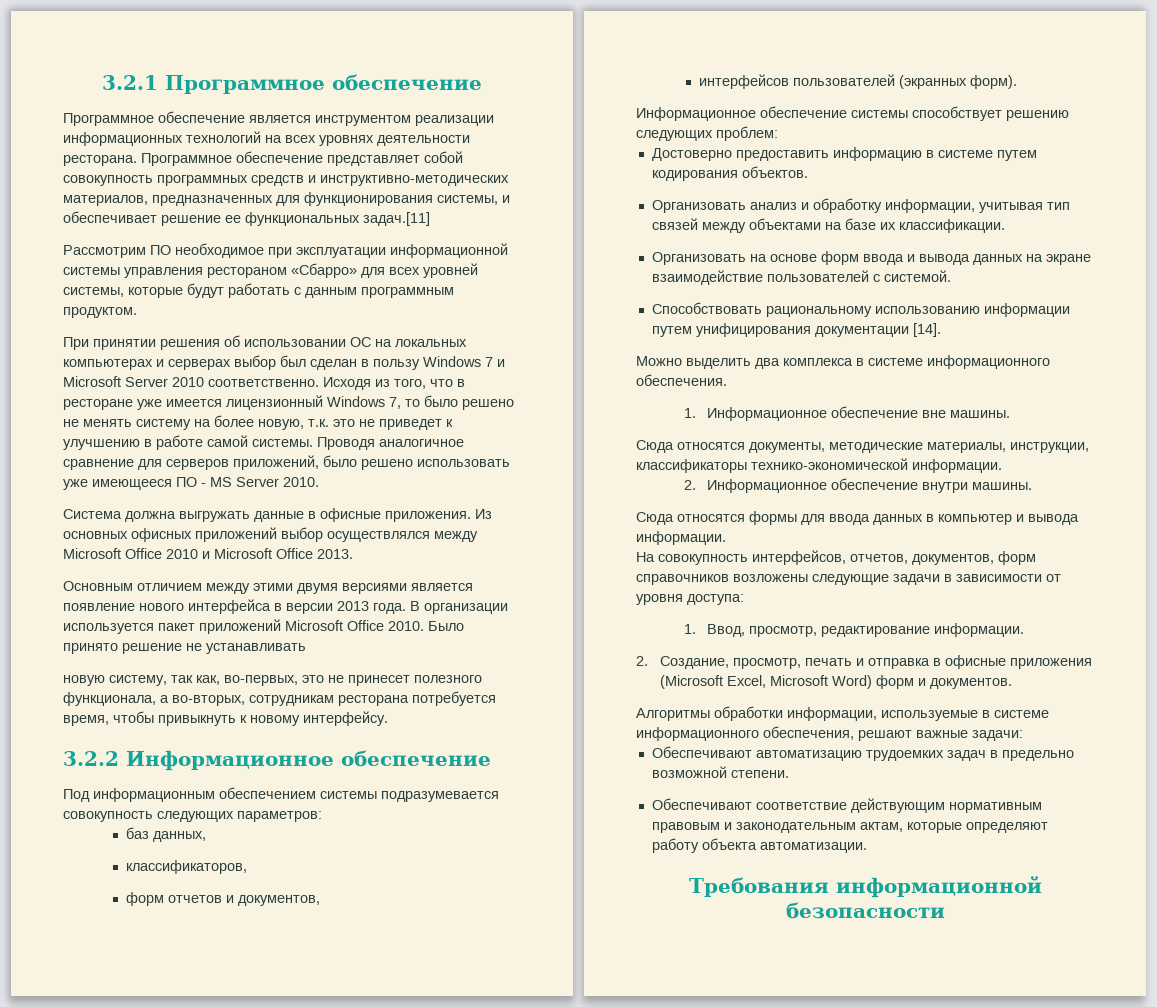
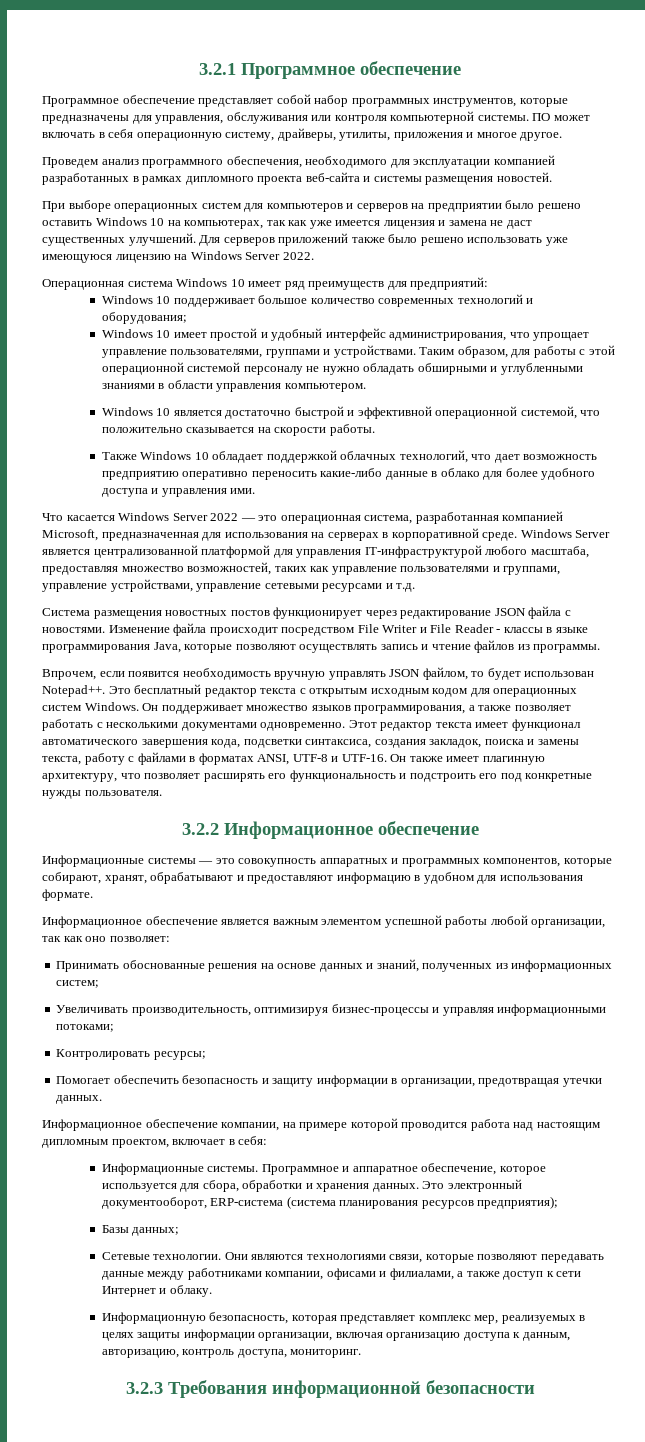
[249,115,494,126] [63,131,470,146] [63,151,463,166] [63,175,509,186] [63,192,510,206] [63,211,430,226] [63,243,508,258] [63,263,478,278] [63,283,454,298] [63,307,137,318] [63,335,467,350] [63,355,505,370] [63,376,465,390] [63,395,514,410] [63,415,453,430] [63,435,464,450] [63,455,510,470] [63,477,319,490] [63,508,492,522] [63,527,478,542] [63,548,353,559] [63,581,473,594] [63,599,508,614] [63,619,464,634] [63,643,306,654] [63,675,482,686] [63,691,496,706] [63,711,388,726] [63,750,492,771] [63,787,499,802] [63,811,322,822] [126,827,207,842] [126,860,248,874] [126,892,321,906] [699,74,1018,89] [636,106,1069,121] [636,126,778,141] [651,147,1037,161] [651,166,808,181] [651,198,1070,213] [651,218,1005,233] [651,251,1091,265] [651,270,951,285] [651,302,1070,317] [651,323,941,337] [636,355,1050,369] [636,374,727,386] [683,406,1011,421] [636,440,1089,453] [636,458,1002,473] [683,478,1033,493] [636,511,1079,525] [636,531,726,545] [636,550,1036,565] [636,574,1061,585] [636,594,744,605] [683,623,1025,637] [636,655,1092,669] [659,675,1012,689] [636,706,1049,721] [636,726,1023,741] [651,746,1074,761] [651,766,789,778] [651,798,1042,813] [651,822,1048,833] [651,838,867,853] является инструментом реализации информационных технологий на всех уровнях деятельности ресторана. Программное обеспечение представляет собой совокупность программных средств и инструктивно-методических материалов, предназначенных для функционирования системы, и обеспечивает решение ее функциональных задач.[11] // Рассмотрим ПО необходимое при эксплуатации информационной системы управления рестораном «Сбарро» для всех уровней системы, которые будут работать с данным программным продуктом. // При принятии решения об использовании ОС на локальных компьютерах и серверах выбор был сделан в пользу Windows 7 и Microsoft Server 2010 соответственно. Исходя из того, что в ресторане уже имеется лицензионный Windows 7, то было решено не менять систему на более новую, т.к. это не приведет к улучшению в работе самой системы. Проводя аналогичное сравнение для серверов приложений, было решено использовать уже имеющееся ПО - MS Server 2010. // Система должна выгружать данные в офисные приложения. Из основных офисных приложений выбор осуществлялся между Microsoft Office 2010 и Microsoft Office 2013. // Основным отличием между этими двумя версиями является появление нового интерфейса в версии 2013 года. В организации используется пакет приложений Microsoft Office 2010. Было принято решение не устанавливать // новую систему, так как, во-первых, это не принесет полезного функционала, а во-вторых, сотрудникам ресторана потребуется время, чтобы привыкнуть к новому интерфейсу. // 3.2.2 Информационное обеспечение // Под информационным обеспечением системы подразумевается совокупность следующих параметров: // баз данных, // классификаторов, // форм отчетов и документов, // интерфейсов пользователей (экранных форм). // Информационное обеспечение системы способствует решению следующих проблем: // Достоверно предоставить информацию в системе путем кодирования объектов. // Организовать анализ и обработку информации, учитывая тип связей между объектами на базе их классификации. // Организовать на основе форм ввода и вывода данных на экране взаимодействие пользователей с системой. // Способствовать рациональному использованию информации путем унифицирования документации [14]. // Можно выделить два комплекса в системе информационного обеспечения. // 1. Информационное обеспечение вне машины. // Сюда относятся документы, методические материалы, инструкции, классификаторы технико-экономической информации. // 2. Информационное обеспечение внутри машины. // Сюда относятся формы для ввода данных в компьютер и вывода информации. // На совокупность интерфейсов, отчетов, документов, форм справочников возложены следующие задачи в зависимости от уровня доступа: // 1. Ввод, просмотр, редактирование информации. // 2. Создание, просмотр, печать и отправка в офисные приложения (Microsoft Excel, Microsoft Word) форм и документов. // Алгоритмы обработки информации, используемые в системе информационного обеспечения, решают важные задачи: // Обеспечивают автоматизацию трудоемких задач в предельно возможной степени. // Обеспечивают соответствие действующим нормативным правовым и законодательным актам, которые определяют работу объекта автоматизации. // -> [198,94,568,107] [42,111,590,124] [42,128,563,141] [42,155,555,168] [42,172,552,185] [42,200,581,212] [42,217,532,229] [42,233,568,246] [42,251,314,263] [42,277,489,290] [101,294,534,307] [101,312,187,324] [101,328,590,341] [101,345,615,358] [101,362,583,375] [101,380,366,392] [101,406,601,419] [101,424,375,436] [101,450,598,463] [101,468,596,480] [101,488,256,497] [42,511,564,524] [42,528,611,541] [42,545,589,558] [42,562,561,575] [42,579,416,592] [42,606,571,619] [42,623,588,636] [42,640,601,653] [42,667,595,680] [42,684,578,697] [42,702,571,714] [42,719,581,731] [42,739,579,748] [42,752,545,765] [42,770,593,782] [42,790,162,799] [181,821,479,839] [42,855,612,867] [42,872,583,884] [42,889,93,901] [42,915,606,928] [42,936,170,942] [56,959,613,972] [56,980,100,988] [56,1004,607,1016] [56,1024,115,1032] [56,1049,206,1060] [56,1075,602,1087] [56,1095,103,1104] [42,1118,600,1131] [42,1136,268,1148] [101,1163,546,1175] [101,1179,522,1192] [101,1196,559,1209] [101,1225,180,1236] [101,1252,604,1263] [101,1268,582,1280] [101,1285,212,1297] [101,1312,586,1324] [101,1329,570,1341] [101,1349,362,1358] [125,1382,163,1394] представляет собой набор программных инструментов, которые предназначены для управления, обслуживания или контроля компьютерной системы. ПО может включать в себя операционную систему, драйверы, утилиты, приложения и многое другое. // Проведем анализ программного обеспечения, необходимого для эксплуатации компанией разработанных в рамках дипломного проекта веб-сайта и системы размещения новостей. // При выборе операционных систем для компьютеров и серверов на предприятии было решено оставить Windows 10 на компьютерах, так как уже имеется лицензия и замена не даст существенных улучшений. Для серверов приложений также было решено использовать уже имеющуюся лицензию на Windows Server 2022. // Операционная система Windows 10 имеет ряд преимуществ для предприятий: // Windows 10 поддерживает большое количество современных технологий и оборудования; // Windows 10 имеет простой и удобный интерфейс администрирования, что упрощает управление пользователями, группами и устройствами. Таким образом, для работы с этой операционной системой персоналу не нужно обладать обширными и углубленными знаниями в области управления компьютером. // Windows 10 является достаточно быстрой и эффективной операционной системой, что положительно сказывается на скорости работы. // Также Windows 10 обладает поддержкой облачных технологий, что дает возможность предприятию оперативно переносить какие-либо данные в облако для более удобного доступа и управления ими. // Что касается Windows Server 2022 — это операционная система, разработанная компанией Microsoft, предназначенная для использования на серверах в корпоративной среде. Windows Server является централизованной платформой для управления IT-инфраструктурой любого масштаба, предоставляя множество возможностей, таких как управление пользователями и группами, управление устройствами, управление сетевыми ресурсами и т.д. // Система размещения новостных постов функционирует через редактирование JSON файла с новостями. Изменение файла происходит посредством File Writer и File Reader - классы в языке программирования Java, которые позволяют осуществлять запись и чтение файлов из программы. // Впрочем, если появится необходимость вручную управлять JSON файлом, то будет использован Notepad++. Это бесплатный редактор текста с открытым исходным кодом для операционных систем Windows. Он поддерживает множество языков программирования, а также позволяет работать с несколькими документами одновременно. Этот редактор текста имеет функционал автоматического завершения кода, подсветки синтаксиса, создания закладок, поиска и замены текста, работу с файлами в форматах ANSI, UTF-8 и UTF-16. Он также имеет плагинную архитектуру, что позволяет расширять его функциональность и подстроить его под конкретные нужды пользователя. // 3.2.2 Информационное обеспечение // Информационные системы — это совокупность аппаратных и программных компонентов, которые собирают, хранят, обрабатывают и предоставляют информацию в удобном для использования формате. // Информационное обеспечение является важным элементом успешной работы любой организации, так как оно позволяет: // Принимать обоснованные решения на основе данных и знаний, полученных из информационных систем; // Увеличивать производительность, оптимизируя бизнес-процессы и управляя информационными потоками; // Контролировать ресурсы; // Помогает обеспечить безопасность и защиту информации в организации, предотвращая утечки данных. // Информационное обеспечение компании, на примере которой проводится работа над настоящим дипломным проектом, включает в себя: // Информационные системы. Программное и аппаратное обеспечение, которое используется для сбора, обработки и хранения данных. Это электронный документооборот, ERP-система (система планирования ресурсов предприятия); // Базы данных; // Сетевые технологии. Они являются технологиями связи, которые позволяют передавать данные между работниками компании, офисами и филиалами, а также доступ к сети Интернет и облаку. // Информационную безопасность, которая представляет комплекс мер, реализуемых в целях защиты информации организации, включая организацию доступа к данным, авторизацию, контроль доступа, мониторинг. // 3.2.3

